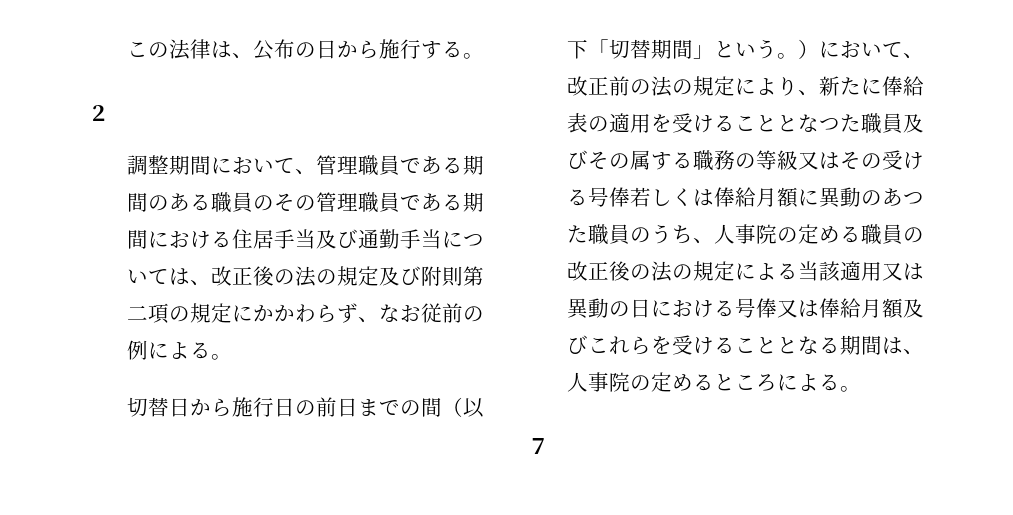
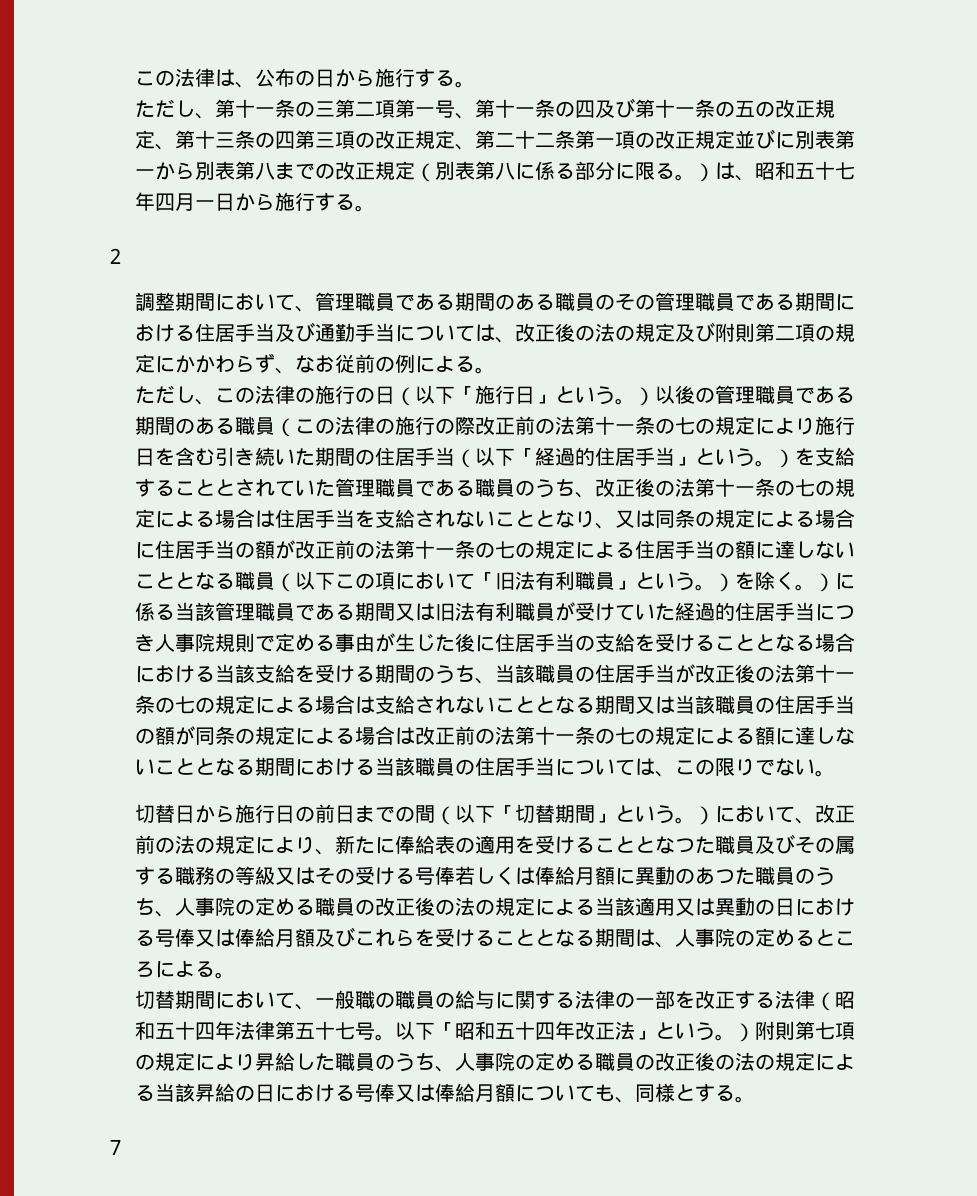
(484, 56) none -> [135,98,836,119] [135,129,856,150] [135,161,856,182] [135,192,376,212] // ただし、第十一条の三第二項第一号、第十一条の四及び第十一条の五の改正規定、第十三条の四第三項の改正規定、第二十二条第一項の改正規定並びに別表第一から別表第八までの改正規定（別表第八に係る部分に限る。）は、昭和五十七年四月一日から施行する。
(232, 357) none -> [135,385,856,406] [135,416,856,437] [135,447,856,468] [135,478,856,498] [135,509,856,529] [135,540,856,559] [135,571,856,592] [135,602,856,621] [135,633,856,652] [135,664,856,684] [135,695,856,714] [135,726,856,745] [135,757,836,777] // ただし、この法律の施行の日（以下「施行日」という。）以後の管理職員である期間のある職員（この法律の施行の際改正前の法第十一条の七の規定により施行日を含む引き続いた期間の住居手当（以下「経過的住居手当」という。）を支給することとされていた管理職員である職員のうち、改正後の法第十一条の七の規定による場合は住居手当を支給されないこととなり、又は同条の規定による場合に住居手当の額が改正前の法第十一条の七の規定による住居手当の額に達しないこととなる職員（以下この項において「旧法有利職員」という。）を除く。）に係る当該管理職員である期間又は旧法有利職員が受けていた経過的住居手当につき人事院規則で定める事由が生じた後に住居手当の支給を受けることとなる場合における当該支給を受ける期間のうち、当該職員の住居手当が改正後の法第十一条の七の規定による場合は支給されないこととなる期間又は当該職員の住居手当の額が同条の規定による場合は改正前の法第十一条の七の規定による額に達しないこととなる期間における当該職員の住居手当については、この限りでない。
(861, 389) none -> [135,990,856,1011] [135,1021,856,1042] [135,1052,856,1072] [135,1083,756,1103] // 切替期間において、一般職の職員の給与に関する法律の一部を改正する法律（昭和五十四年法律第五十七号。以下「昭和五十四年改正法」という。）附則第七項の規定により昇給した職員のうち、人事院の定める職員の改正後の法の規定による当該昇給の日における号俸又は俸給月額についても、同様とする。

